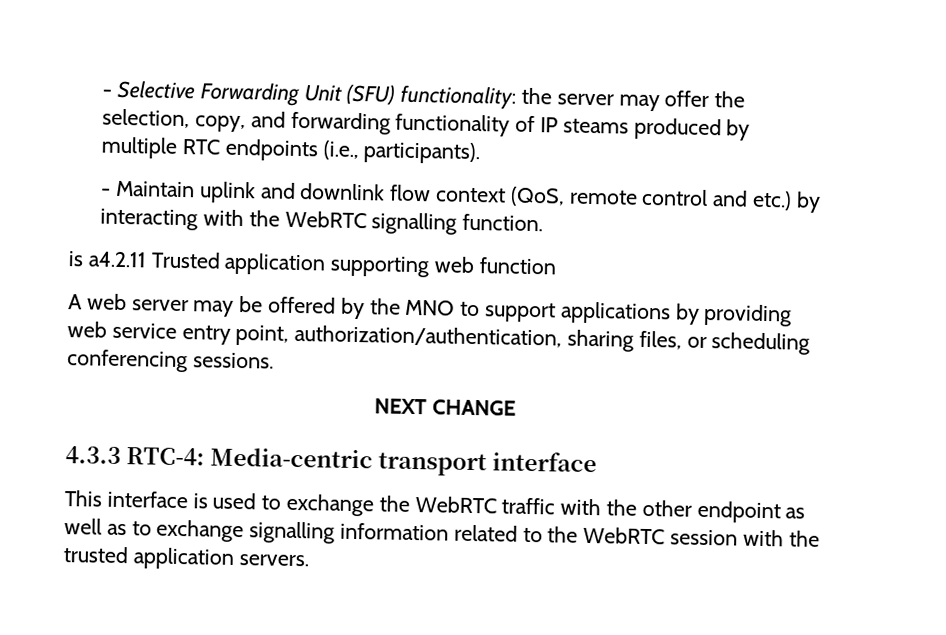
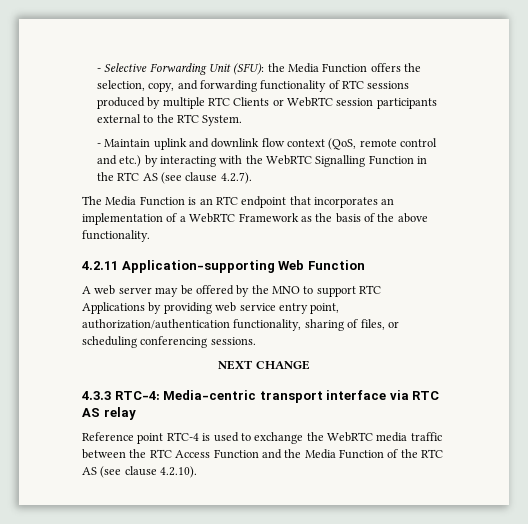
[346,83,710,112] (SFU) functionality: the server may offer -> [233,63,401,75] (SFU): the Media Function offers
[539,117,629,134] IP steams -> [342,80,410,89] RTC sessions
[224,138,481,165] endpoints (i.e., participants). -> [233,97,437,109] [96,114,243,126] Clients or WebRTC session participants external to the RTC System.
[371,212,544,235] [68,251,557,278] signalling function. // is a4.2.11 Trusted application supporting web function -> [315,155,428,167] [96,172,252,184] [82,196,395,208] [82,213,428,225] [82,230,150,242] [82,260,365,273] Signalling Function in the RTC AS (see clause 4.2.7). // The Media Function is an RTC endpoint that incorporates an implementation of a WebRTC Framework as the basis of the above functionality. // 4.2.11 Application-supporting Web Function
[559,301,671,325] applications -> [359,285,382,294] [82,302,145,314] RTC Applications
[294,324,635,352] authorization/authentication, sharing -> [82,319,359,331] authorization/authentication functionality, sharing of
[64,490,188,509] // This interface -> [389,390,440,400] [82,407,136,420] [82,432,199,444] via RTC AS relay // Reference point RTC-4
[501,497,806,524] [64,518,820,547] [63,546,309,570] traffic with the other endpoint as well as to exchange signalling information related to the WebRTC session with the trusted application servers. -> [376,432,442,442] [82,449,444,459] [82,466,198,478] media traffic between the RTC Access Function and the Media Function of the RTC AS (see clause 4.2.10).

